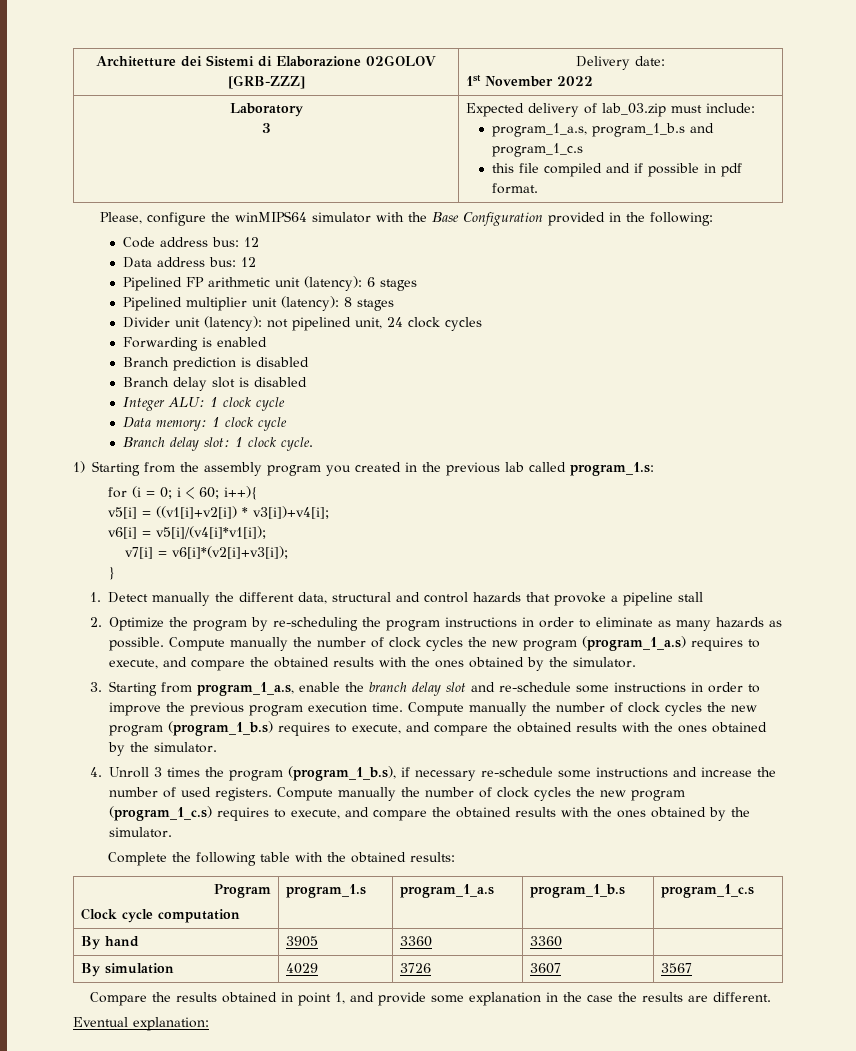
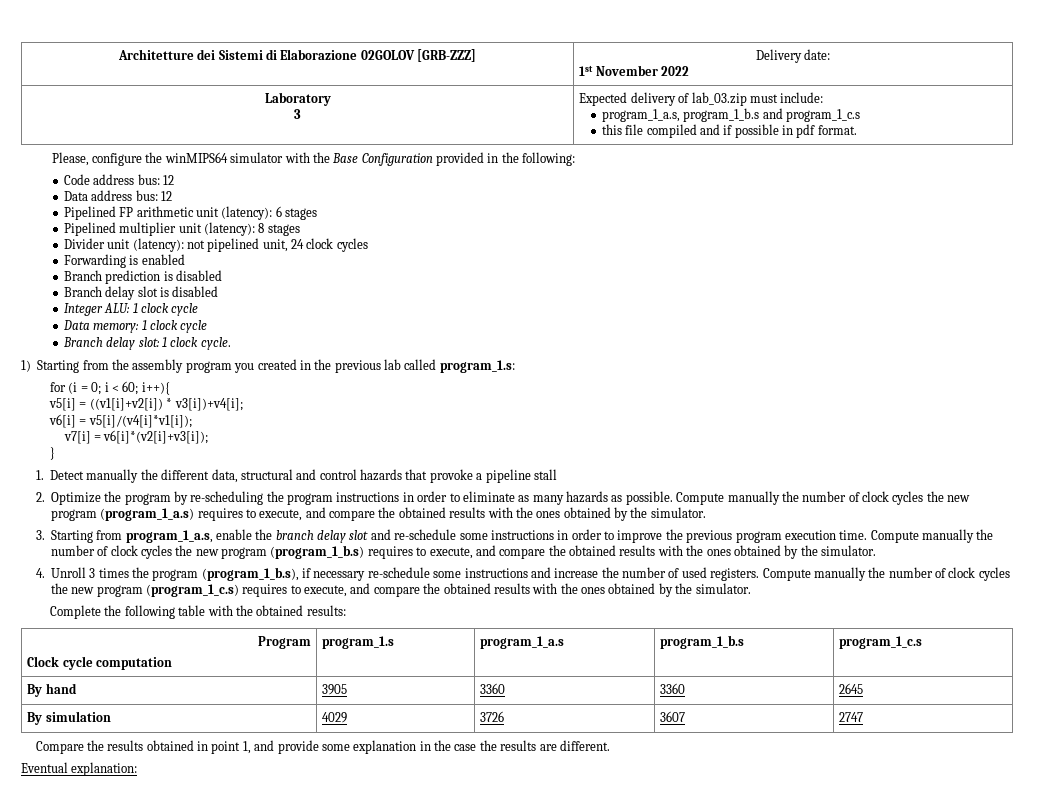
(563, 941) none -> [839,683,864,694] 2645
[661,963,693,973] 3567 -> [839,712,864,722] 2747

